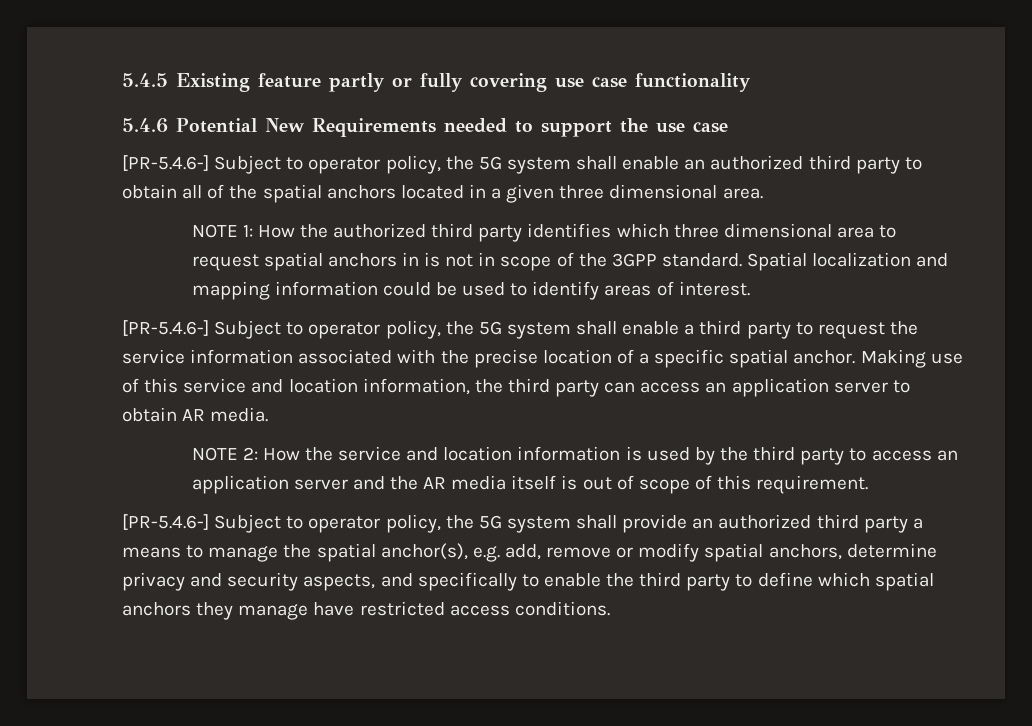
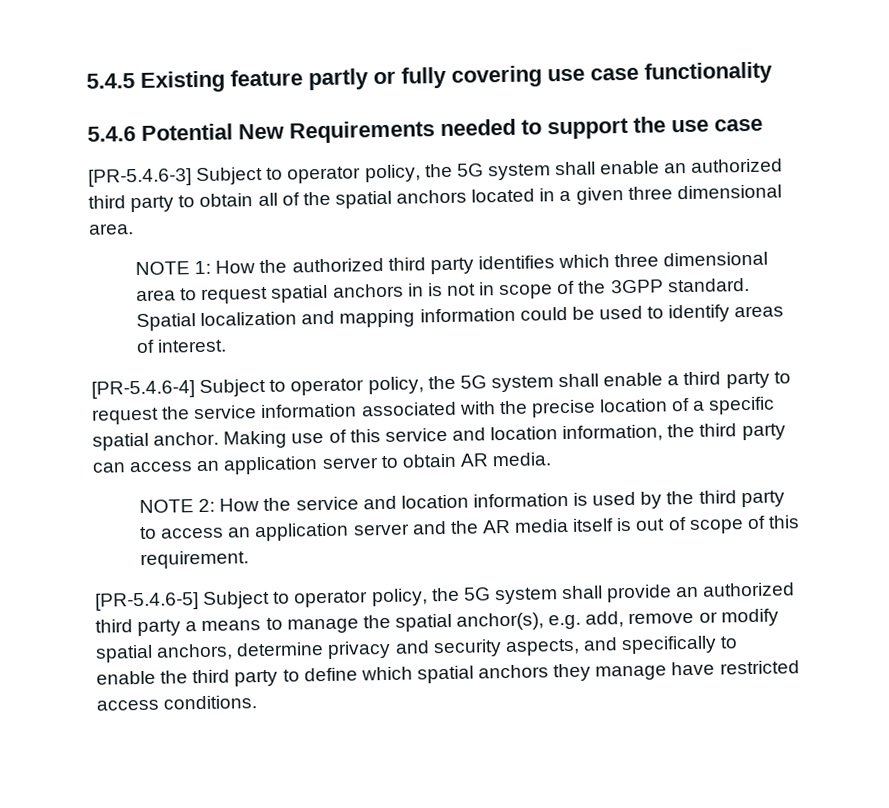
[122,155,209,171] [PR-5.4.6-] -> [88,168,192,187] [PR-5.4.6-3]
[122,320,209,336] [PR-5.4.6-] -> [91,380,195,399] [PR-5.4.6-4]
[122,514,209,530] [PR-5.4.6-] -> [95,592,199,611] [PR-5.4.6-5]

